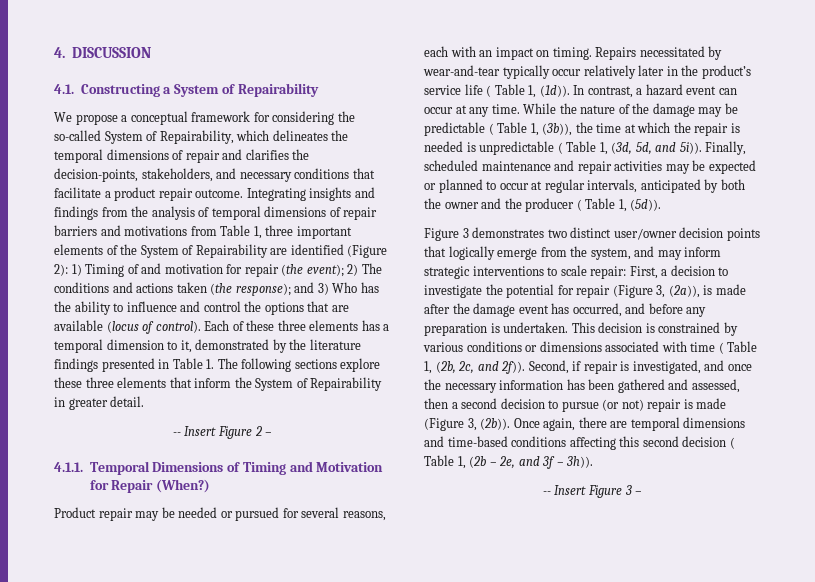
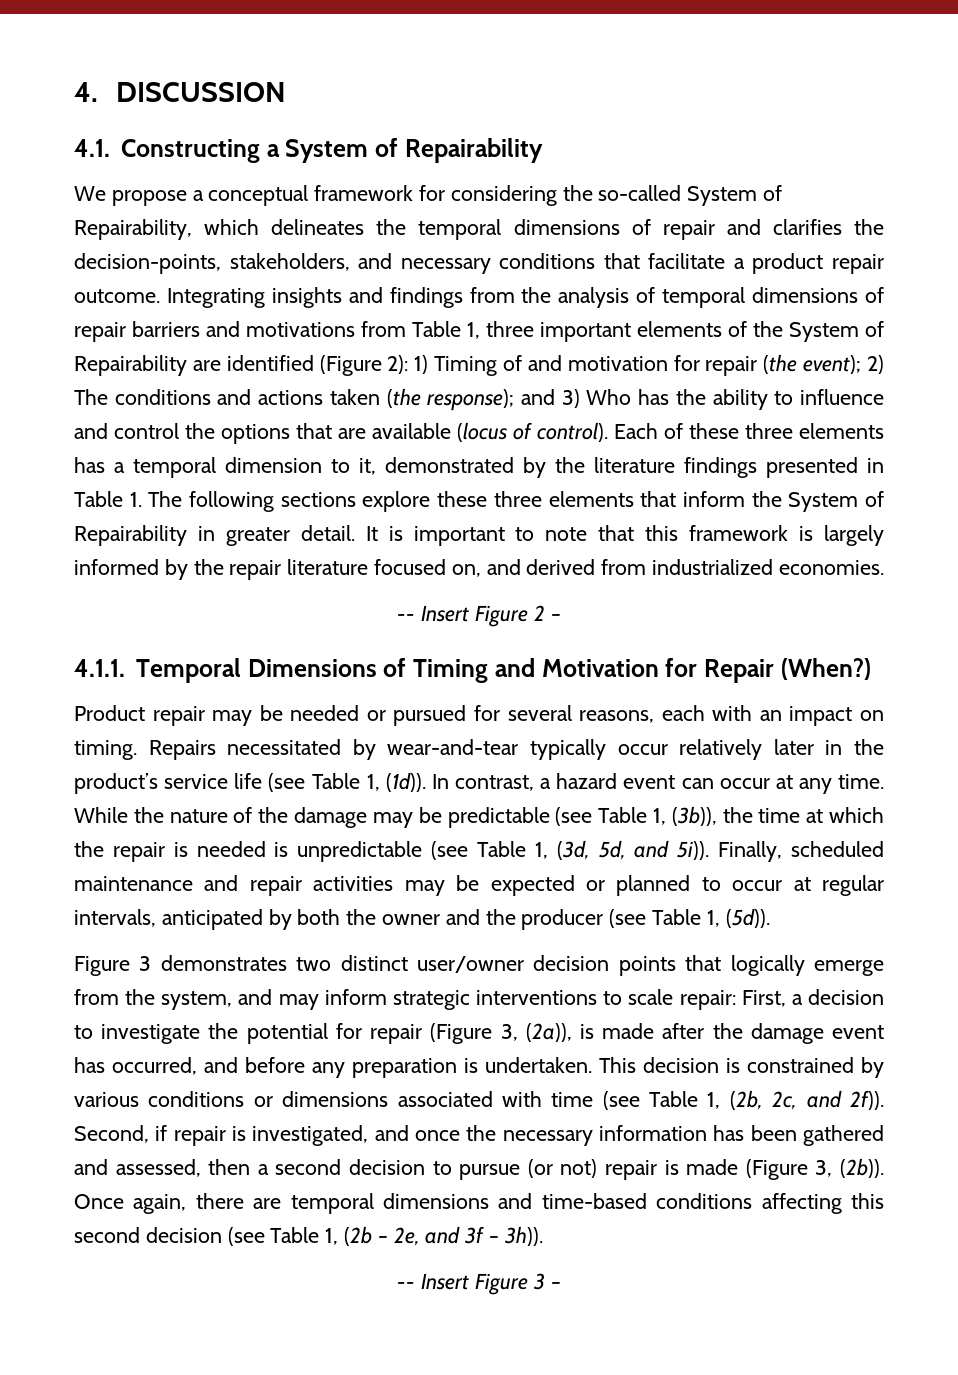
(145, 401) none -> [365,525,884,546] [74,559,884,580] It is important to note that this framework is largely informed by the repair literature focused on, and derived from industrialized economies.
[486,85,492,97] ( -> [268,773,306,792] (see
[488,123,494,135] ( -> [555,807,593,826] (see
[557,142,563,154] ( -> [431,841,469,860] (see
[576,199,582,211] ( -> [609,909,647,928] (see
[718,342,724,354] ( -> [602,1091,640,1110] (see
[729,437,735,449] ( -> [227,1227,265,1246] (see

